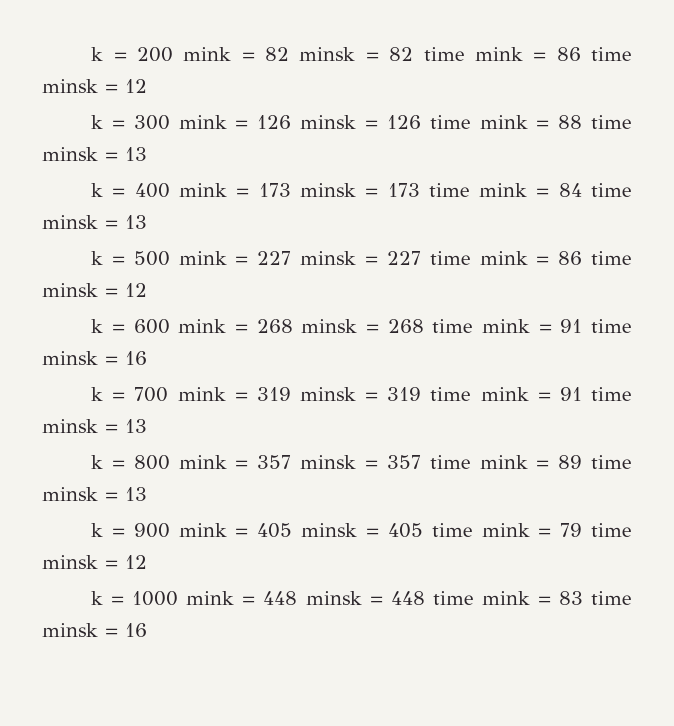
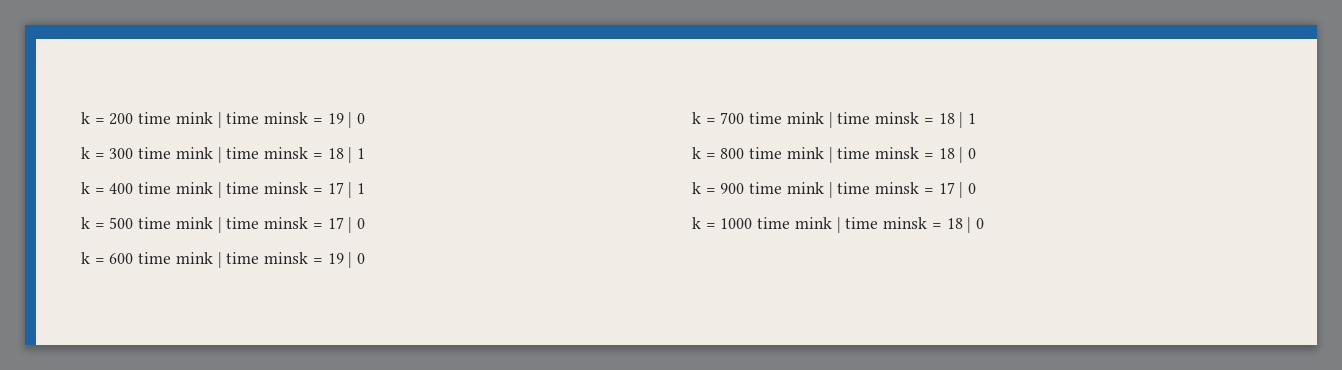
[183,47,632,61] [42,79,147,93] [91,115,633,130] [42,147,147,161] [91,183,633,198] [42,215,147,229] [91,251,633,266] [42,283,147,297] [91,319,632,334] [42,351,147,365] [91,387,632,402] [42,419,147,433] [91,455,633,470] [42,487,147,501] [91,523,633,538] [42,555,147,569] [91,591,633,606] [42,623,147,637] mink = 82 minsk = 82 time mink = 86 time minsk = 12 // k = 300 mink = 126 minsk = 126 time mink = 88 time minsk = 13 // k = 400 mink = 173 minsk = 173 time mink = 84 time minsk = 13 // k = 500 mink = 227 minsk = 227 time mink = 86 time minsk = 12 // k = 600 mink = 268 minsk = 268 time mink = 91 time minsk = 16 // k = 700 mink = 319 minsk = 319 time mink = 91 time minsk = 13 // k = 800 mink = 357 minsk = 357 time mink = 89 time minsk = 13 // k = 900 mink = 405 minsk = 405 time mink = 79 time minsk = 12 // k = 1000 mink = 448 minsk = 448 time mink = 83 time minsk = 16 -> [138,112,365,128] [81,147,365,163] [81,182,365,198] [81,217,365,233] [81,252,365,268] [692,112,976,128] [692,147,976,163] [692,182,976,198] [692,217,984,233] time mink | time minsk = 19 | 0 // k = 300 time mink | time minsk = 18 | 1 // k = 400 time mink | time minsk = 17 | 1 // k = 500 time mink | time minsk = 17 | 0 // k = 600 time mink | time minsk = 19 | 0 // k = 700 time mink | time minsk = 18 | 1 // k = 800 time mink | time minsk = 18 | 0 // k = 900 time mink | time minsk = 17 | 0 // k = 1000 time mink | time minsk = 18 | 0

